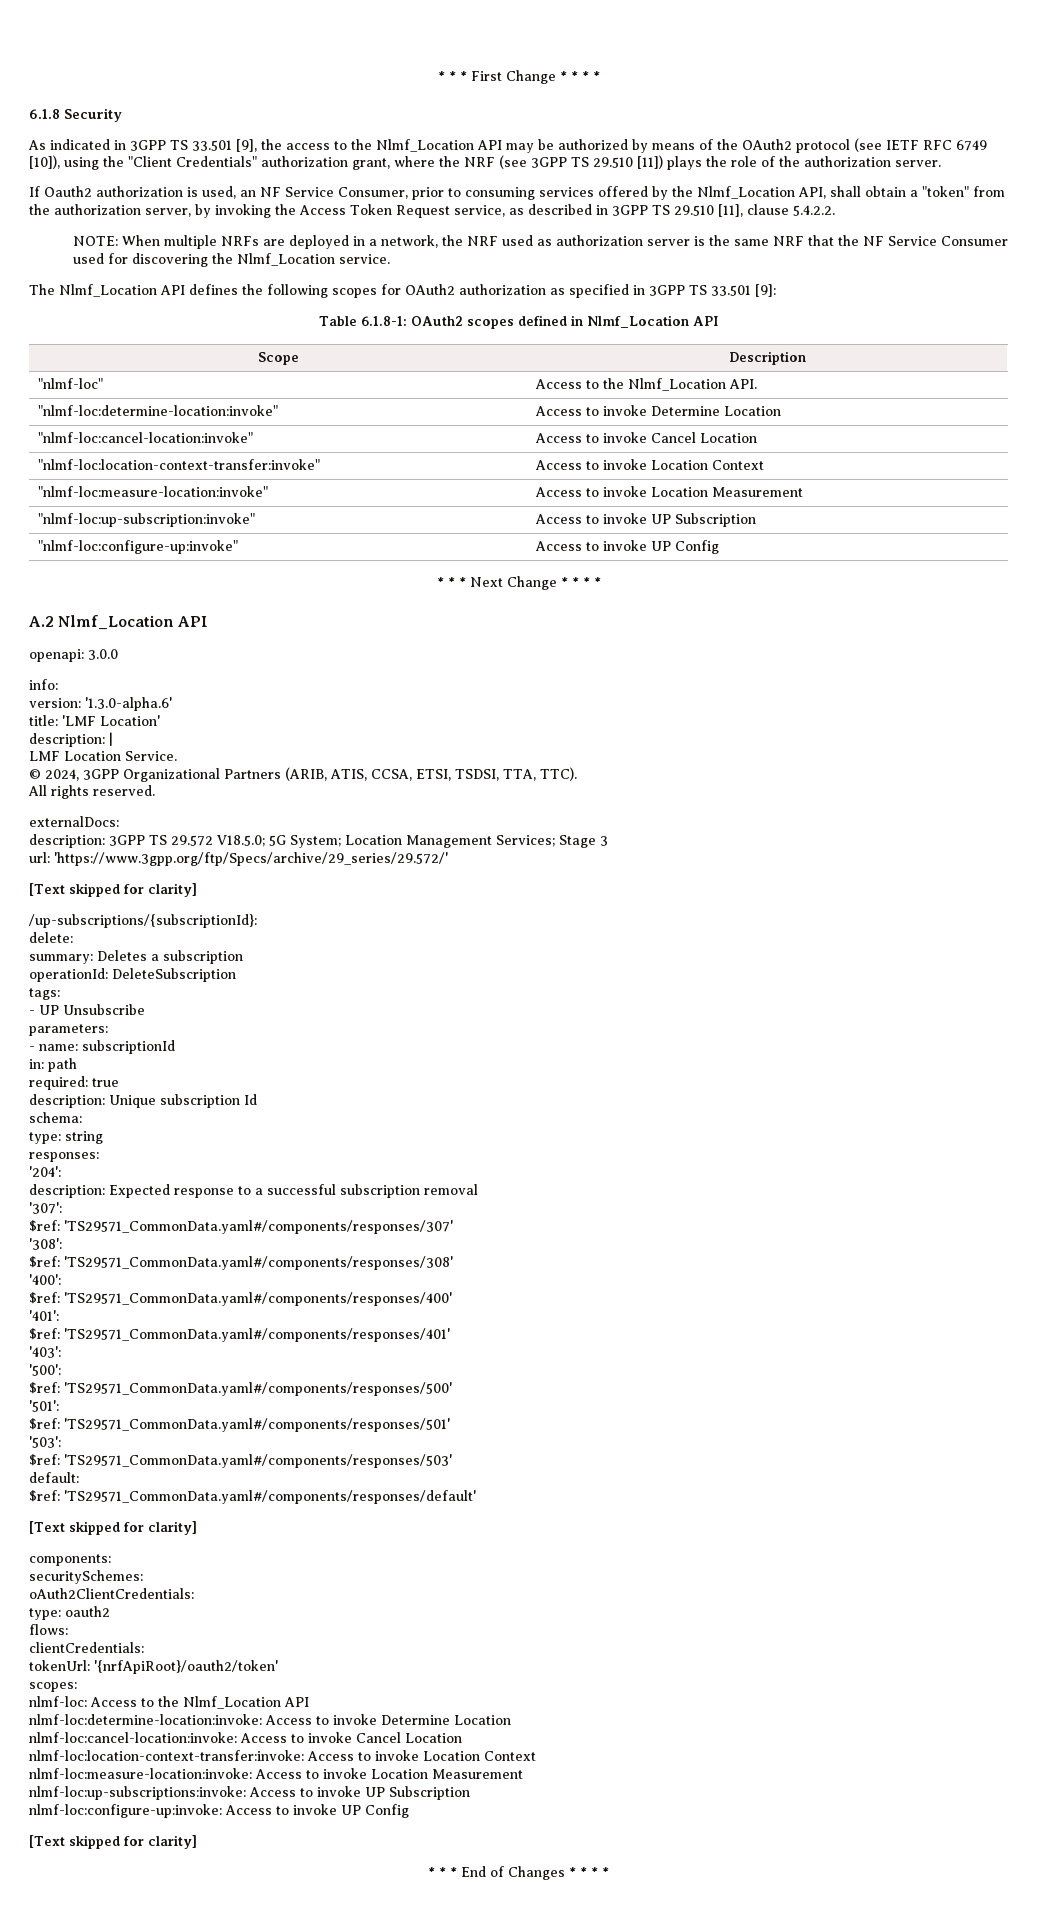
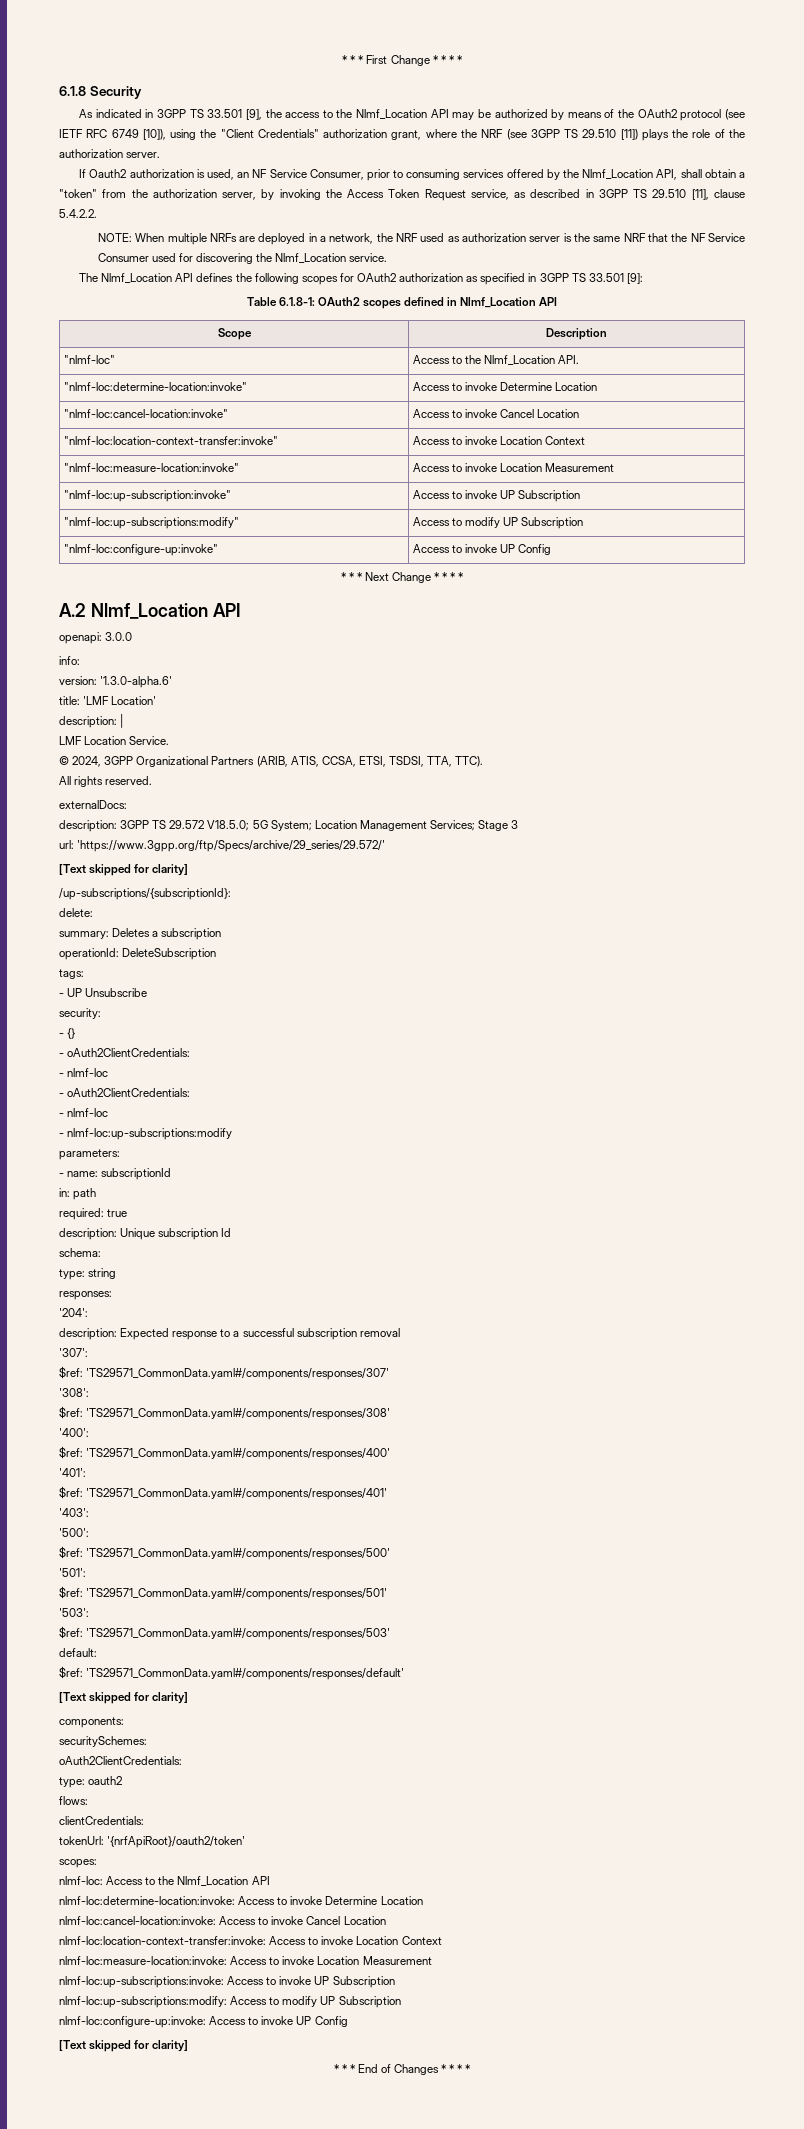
(757, 520) none -> [63,517,239,529] [412,517,584,529] // "nlmf-loc:up-subscriptions:modify" | Access to modify UP Subscription
(145, 1009) none -> [59,1008,101,1019] [59,1028,76,1039] [59,1048,191,1057] [59,1068,109,1077] [59,1088,191,1097] [59,1108,109,1117] [59,1128,233,1140] // security: // - {} // - oAuth2ClientCredentials: // - nlmf-loc // - oAuth2ClientCredentials: // - nlmf-loc // - nlmf-loc:up-subscriptions:modify
(470, 1793) none -> [59,1996,401,2008] // nlmf-loc:up-subscriptions:modify: Access to modify UP Subscription

